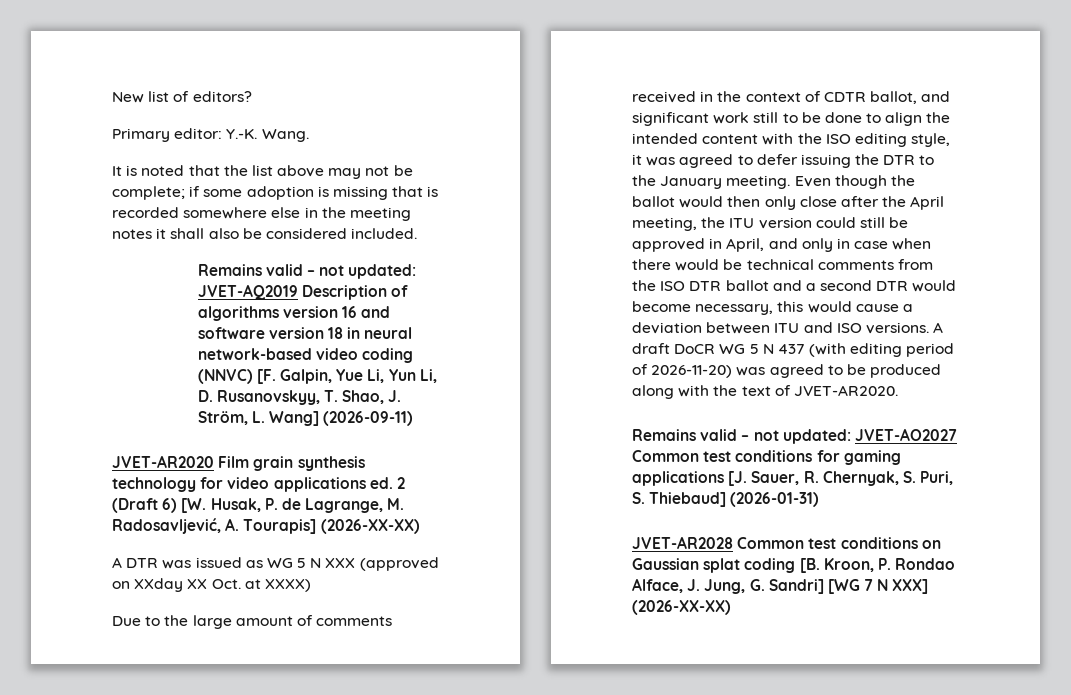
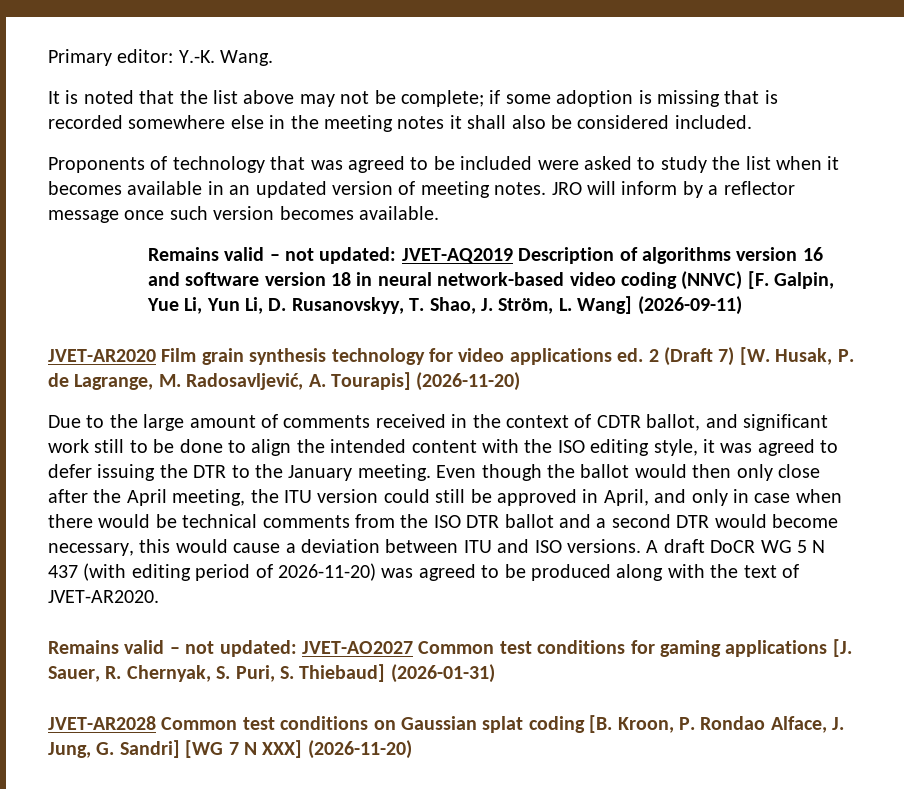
[112,91,252,103] New list of editors? // -> (48, 57) none
(418, 233) none -> [48,156,840,173] [48,181,795,198] [48,206,439,223] // Proponents of technology that was agreed to be included were asked to study the list when it becomes available in an updated version of meeting notes. JRO will inform by a reflector message once such version becomes available.
[162,498,178,513] 6) -> [718,347,735,366] 7)
[320,519,420,534] [112,557,439,571] [112,578,311,592] (2026-XX-XX) // A DTR was issued as WG 5 N XXX (approved on XXday XX Oct. at XXXX) -> [416,372,521,391] (2026-11-20)
[632,600,731,615] (2026-XX-XX) -> [307,740,412,759] (2026-11-20)

